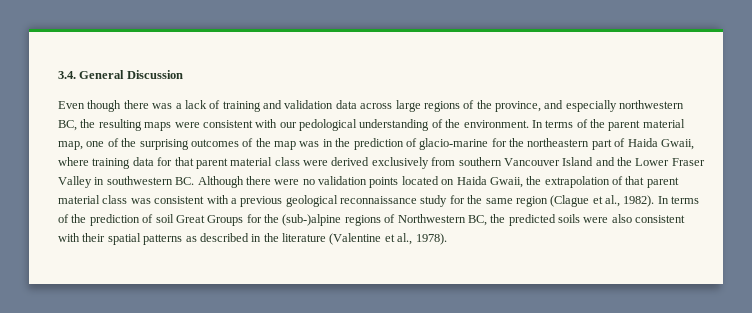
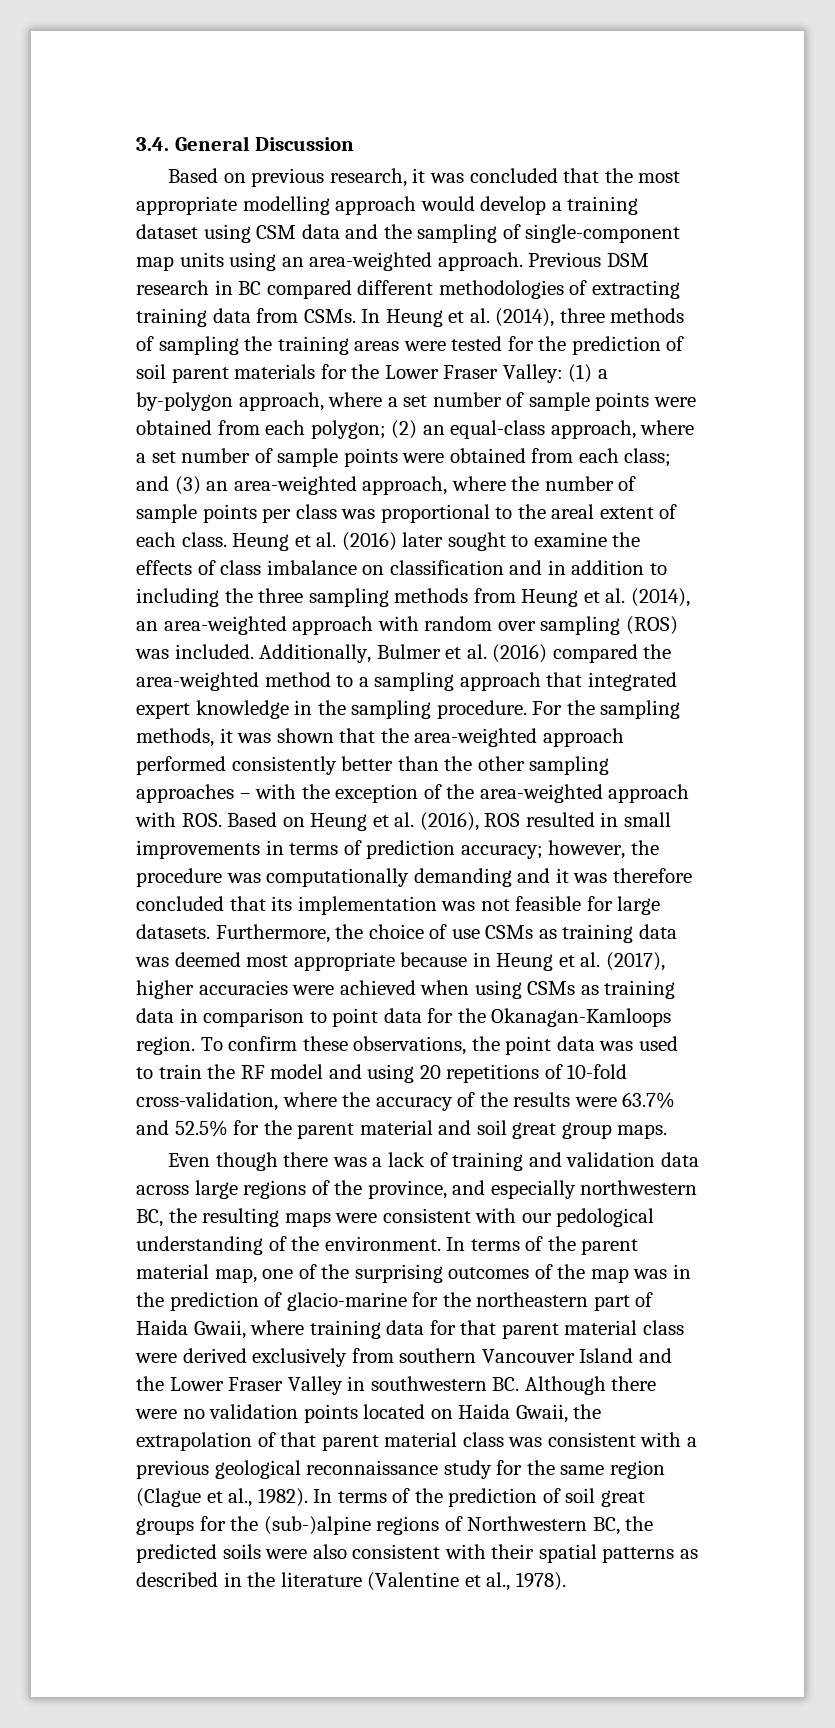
(183, 74) none -> [168,168,681,187] [136,196,639,215] [136,224,681,243] [136,252,649,271] [136,280,680,299] [136,308,685,327] [136,336,685,355] [136,364,608,383] [136,392,696,411] [136,420,695,439] [136,448,672,467] [136,476,637,495] [136,504,678,523] [136,532,641,551] [136,560,667,575] [136,588,690,607] [136,616,678,635] [135,644,672,663] [136,672,677,691] [136,700,681,719] [136,728,624,747] [136,756,610,775] [136,784,690,803] [135,812,671,831] [136,840,659,859] [136,868,692,887] [136,896,661,915] [136,924,677,943] [135,952,665,971] [136,980,676,999] [136,1008,672,1027] [136,1036,678,1055] [136,1064,628,1083] [136,1092,676,1111] [136,1120,668,1139] // Based on previous research, it was concluded that the most appropriate modelling approach would develop a training dataset using CSM data and the sampling of single-component map units using an area-weighted approach. Previous DSM research in BC compared different methodologies of extracting training data from CSMs. In Heung et al. (2014), three methods of sampling the training areas were tested for the prediction of soil parent materials for the Lower Fraser Valley: (1) a by-polygon approach, where a set number of sample points were obtained from each polygon; (2) an equal-class approach, where a set number of sample points were obtained from each class; and (3) an area-weighted approach, where the number of sample points per class was proportional to the areal extent of each class. Heung et al. (2016) later sought to examine the effects of class imbalance on classification and in addition to including the three sampling methods from Heung et al. (2014), an area-weighted approach with random over sampling (ROS) was included. Additionally, Bulmer et al. (2016) compared the area-weighted method to a sampling approach that integrated expert knowledge in the sampling procedure. For the sampling methods, it was shown that the area-weighted approach performed consistently better than the other sampling approaches – with the exception of the area-weighted approach with ROS. Based on Heung et al. (2016), ROS resulted in small improvements in terms of prediction accuracy; however, the procedure was computationally demanding and it was therefore concluded that its implementation was not feasible for large datasets. Furthermore, the choice of use CSMs as training data was deemed most appropriate because in Heung et al. (2017), higher accuracies were achieved when using CSMs as training data in comparison to point data for the Okanagan-Kamloops region. To confirm these observations, the point data was used to train the RF model and using 20 repetitions of 10-fold cross-validation, where the accuracy of the results were 63.7% and 52.5% for the parent material and soil great group maps.
[175,215,244,226] Great Groups -> [600,1490,645,1507] [136,1518,194,1535] great groups

